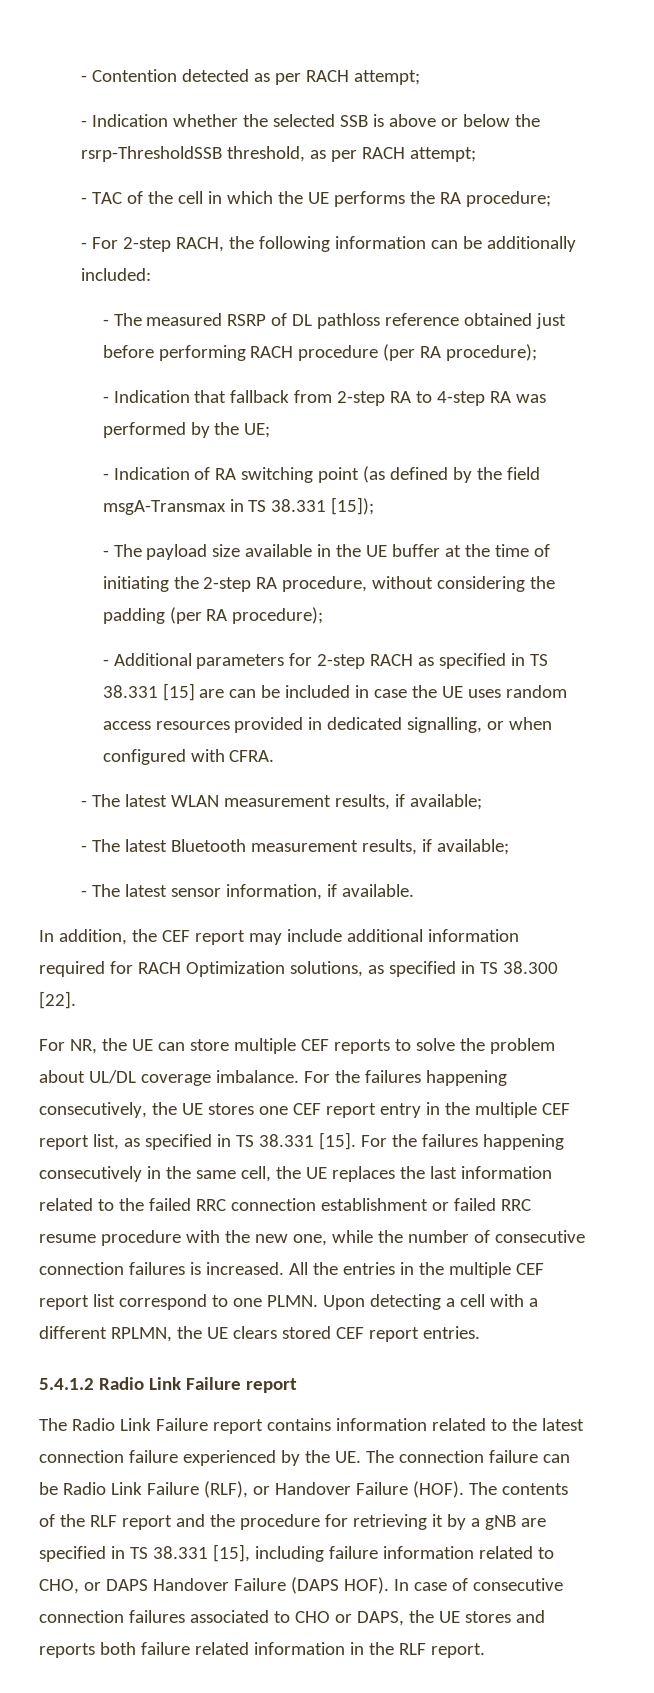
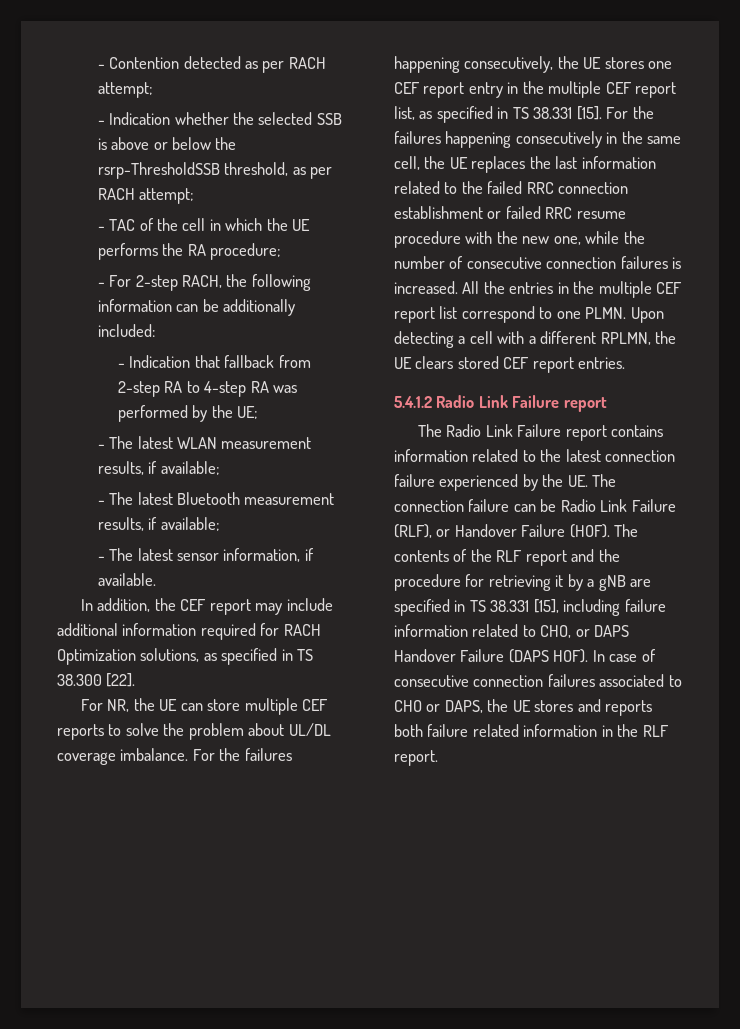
[102,313,567,329] [102,344,538,361] // - The measured RSRP of DL pathloss reference obtained just before performing RACH procedure (per RA procedure); -> (155, 330) none
[102,466,541,483] [102,497,375,515] [102,544,551,560] [102,576,556,592] [102,607,324,624] [102,653,549,669] [102,683,568,701] [102,717,553,733] [102,749,275,765] // - Indication of RA switching point (as defined by the field msgA-Transmax in TS 38.331 [15]); // - The payload size available in the UE buffer at the time of initiating the 2-step RA procedure, without considering the padding (per RA procedure); // - Additional parameters for 2-step RACH as specified in TS 38.331 [15] are can be included in case the UE uses random access resources provided in dedicated signalling, or when configured with CFRA. -> (259, 412) none

